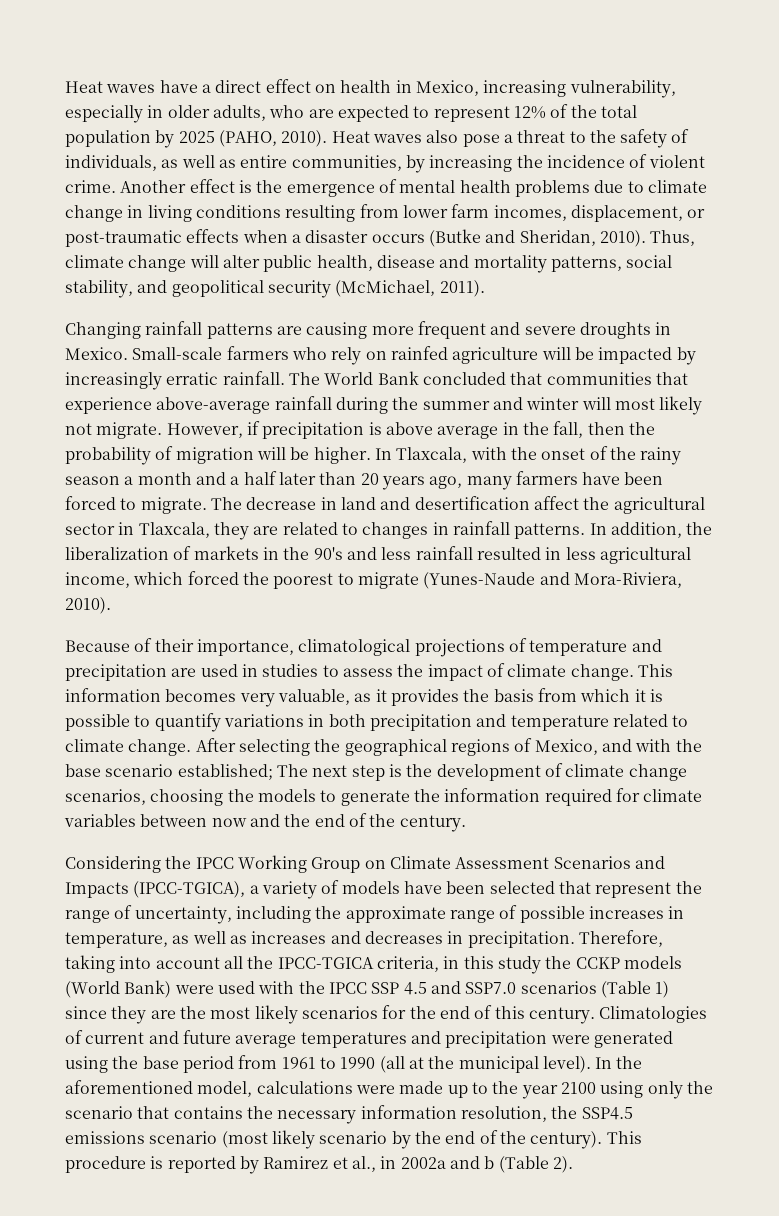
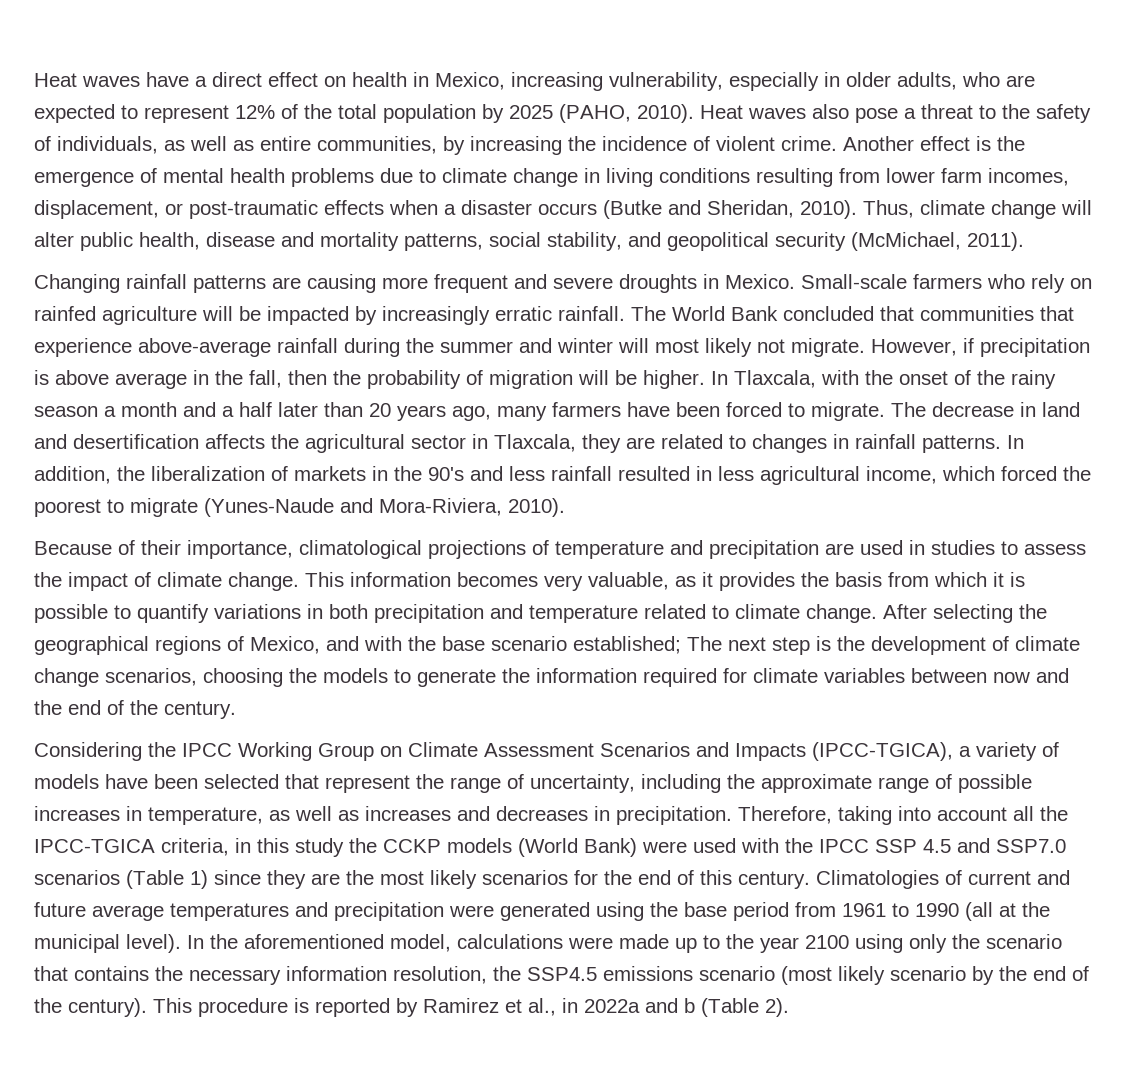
[533,496,579,510] affect -> [205,434,265,449] affects
[400,1157,446,1169] 2002a -> [584,999,640,1013] 2022a

